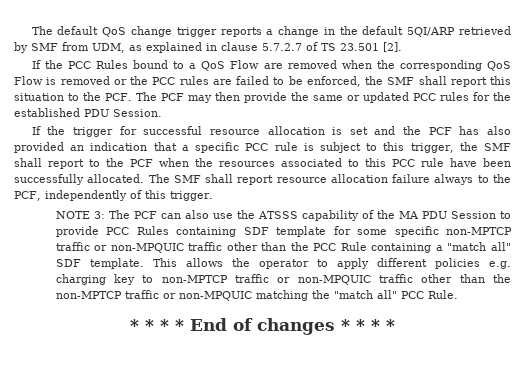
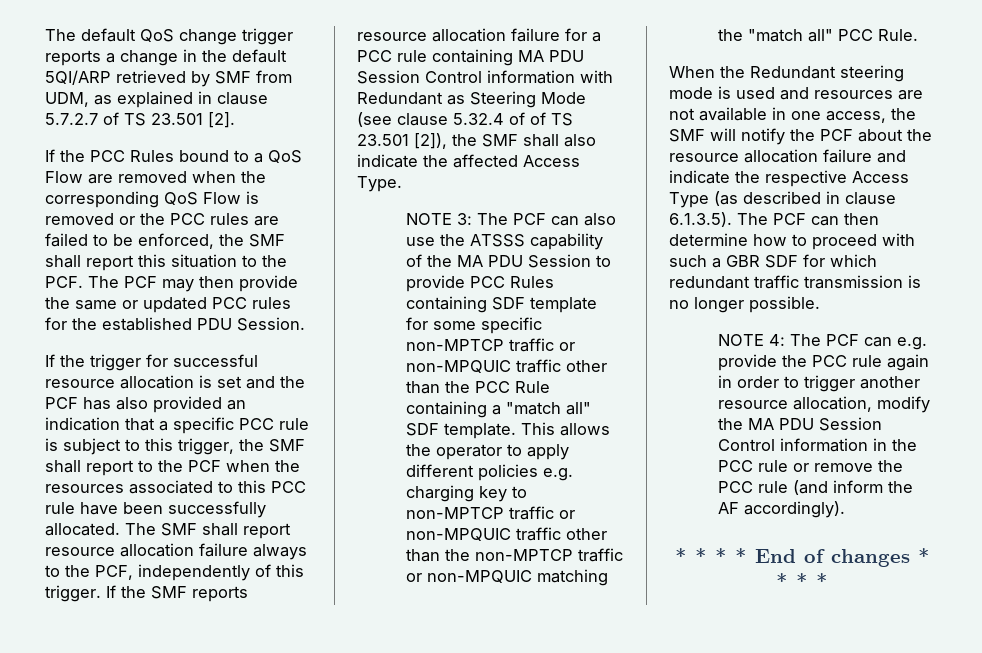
(213, 196) none -> [106,585,248,602] [357,28,601,42] [357,49,584,66] [357,70,613,84] [357,91,586,108] [357,112,573,127] [357,133,596,149] [357,154,580,168] [357,176,402,192] If the SMF reports resource allocation failure for a PCC rule containing MA PDU Session Control information with Redundant as Steering Mode (see clause 5.32.4 of of TS 23.501 [2]), the SMF shall also indicate the affected Access Type.
(458, 294) none -> [669,65,904,82] [669,86,923,100] [669,107,916,123] [669,128,932,145] [669,149,906,163] [669,170,909,187] [669,191,896,208] [669,212,879,227] [669,233,915,250] [669,254,877,268] [669,275,921,289] [669,296,820,313] [717,334,927,350] [717,354,929,371] [717,375,920,392] [717,396,930,413] [717,417,882,431] [717,438,917,452] [717,460,903,472] [717,480,913,495] [717,501,845,518] // When the Redundant steering mode is used and resources are not available in one access, the SMF will notify the PCF about the resource allocation failure and indicate the respective Access Type (as described in clause 6.1.3.5). The PCF can then determine how to proceed with such a GBR SDF for which redundant traffic transmission is no longer possible. // NOTE 4: The PCF can e.g. provide the PCC rule again in order to trigger another resource allocation, modify the MA PDU Session Control information in the PCC rule or remove the PCC rule (and inform the AF accordingly).

